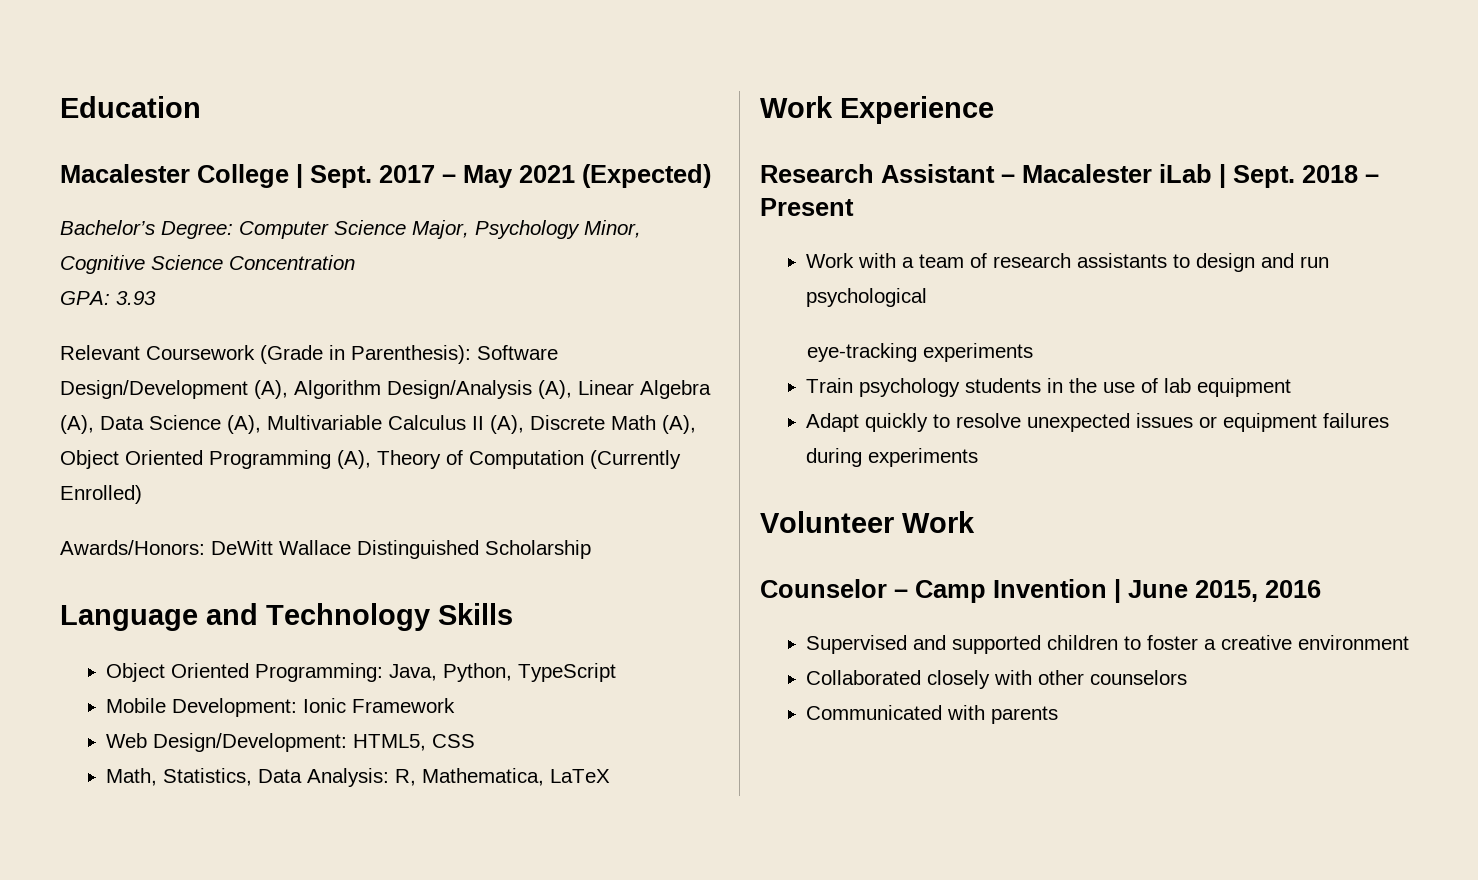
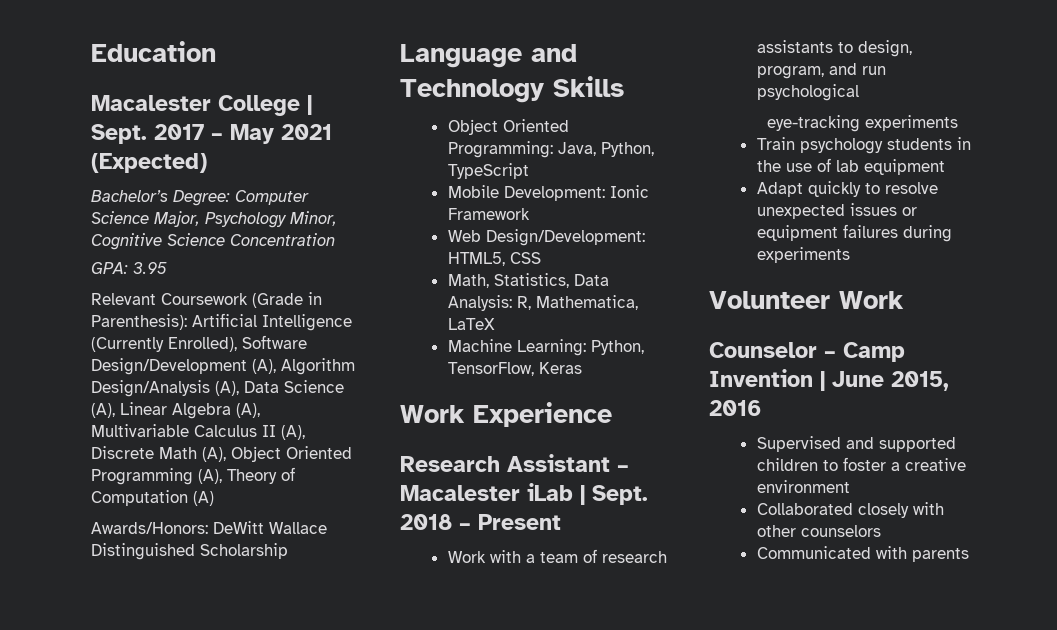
[116,291,156,305] 3.93 -> [133,262,167,274] 3.95
(471, 354) none -> [192,313,352,331] [91,337,237,352] Artificial Intelligence (Currently Enrolled),
[578,380,711,399] [60,415,221,434] Linear Algebra (A), Data Science -> [244,380,344,393] [91,402,231,419] Data Science (A), Linear Algebra
[590,450,681,469] [60,485,142,504] (Currently Enrolled) -> [193,491,214,506] (A)
(611, 776) none -> [447,339,644,356] [447,362,582,376] // Machine Learning: Python, TensorFlow, Keras
[1196,253,1256,272] design -> [857,40,912,57] [756,66,824,79] design, program,

